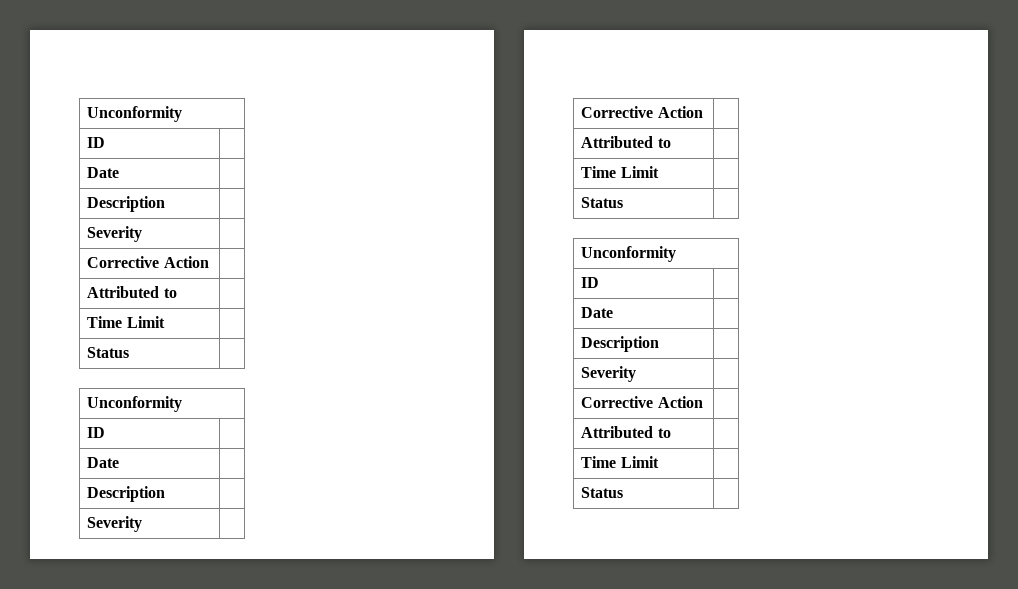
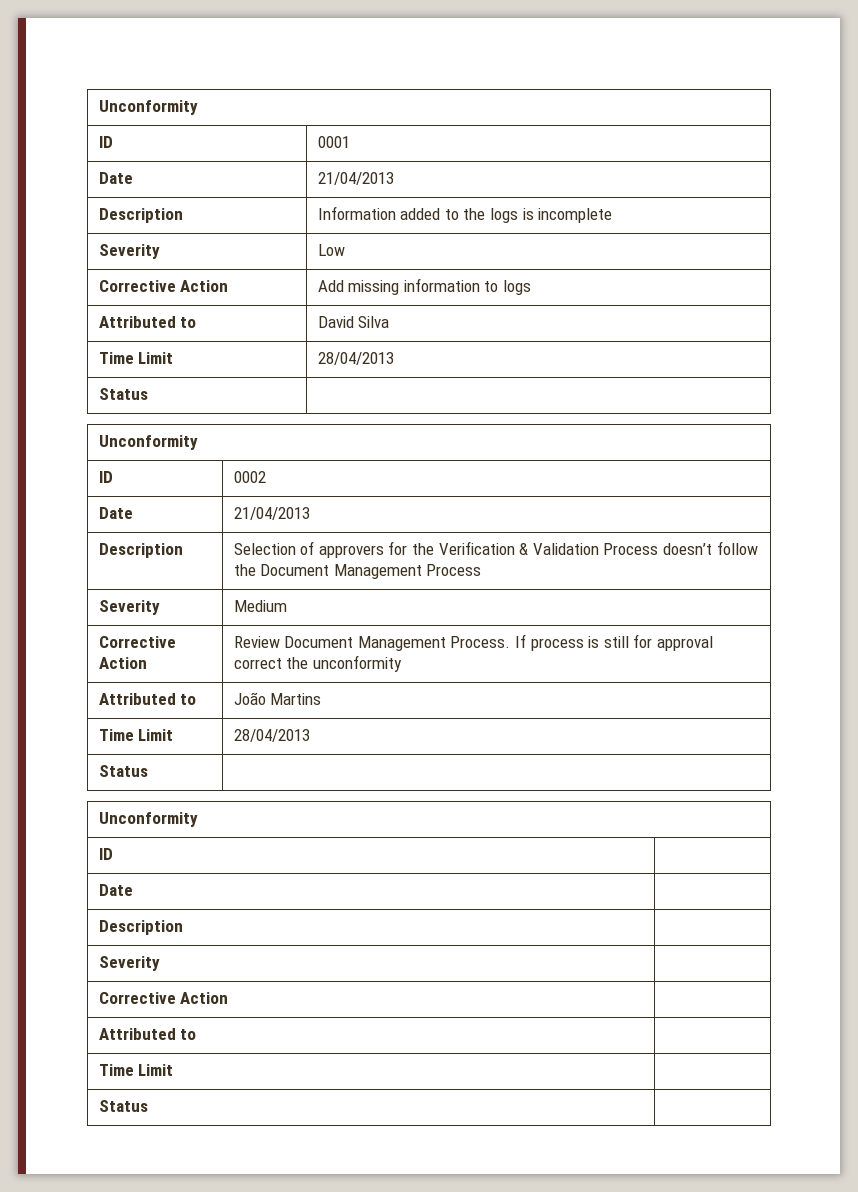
[87,106,183,122] [87,137,106,148] [87,167,120,178] [87,196,166,212] [87,226,143,242] [87,256,209,268] [87,286,177,298] [87,316,165,328] Unconformity // ID | // Date | // Description | // Severity | // Corrective Action | // Attributed to | // Time Limit | -> [98,100,198,115] [98,136,113,148] [317,136,350,148] [98,172,133,184] [317,172,394,185] [98,208,183,223] [317,206,613,223] [98,244,160,259] [317,244,345,256] [98,280,229,292] [317,278,531,295] [98,316,197,328] [317,316,390,328] [98,352,174,364] [317,352,394,365] [98,388,148,400] [98,435,198,450] [98,471,113,483] [233,471,266,483] [98,507,133,519] [233,507,310,520] [98,543,183,558] [233,541,758,558] [233,564,482,579] [98,600,160,615] [233,600,287,612] [98,636,176,648] [98,657,147,669] [233,634,713,651] [233,655,402,672] [98,693,197,705] [233,692,322,705] [98,729,174,741] [233,729,310,742] Unconformity // ID | 0001 // Date | 21/04/2013 // Description | Information added to the logs is incomplete // Severity | Low // Corrective Action | Add missing information to logs // Attributed to | David Silva // Time Limit | 28/04/2013 // Status | // Unconformity // ID | 0002 // Date | 21/04/2013 // Description | Selection of approvers for the Verification & Validation Process doesn’t follow the Document Management Process // Severity | Medium // Corrective Action | Review Document Management Process. If process is still for approval correct the unconformity // Attributed to | João Martins // Time Limit | 28/04/2013
[581,246,677,262] [581,277,600,288] [581,307,614,318] [581,336,660,352] [581,366,637,382] [581,396,703,408] [581,426,671,438] [581,456,659,468] [581,487,624,498] // Unconformity // ID | // Date | // Description | // Severity | // Corrective Action | // Attributed to | // Time Limit | // Status | -> (148, 1106) none

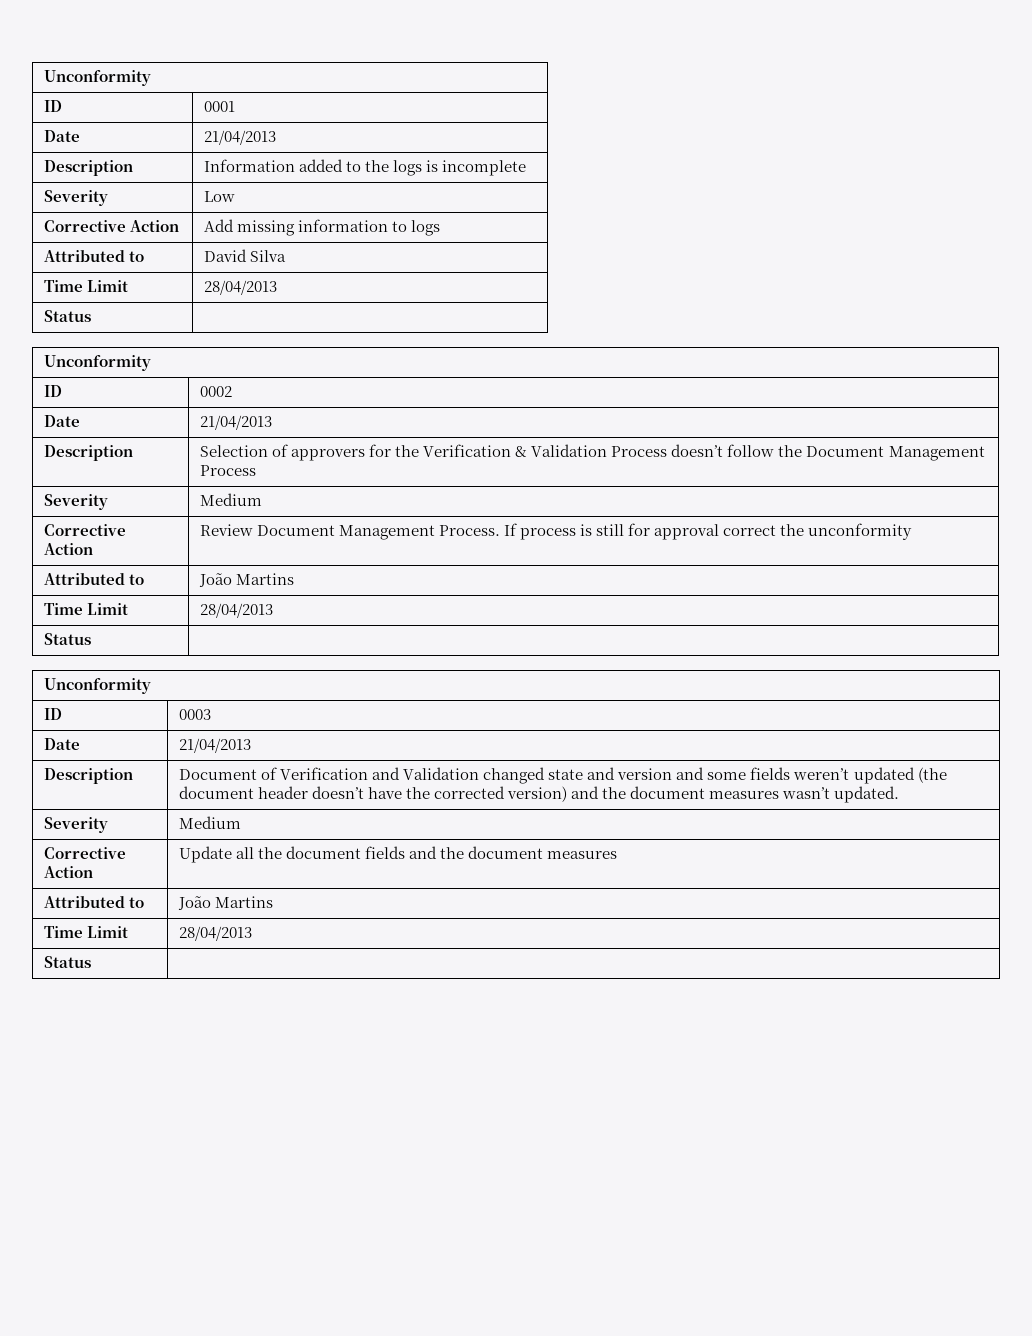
[98,884,133,896] [98,920,183,935] [98,956,160,971] [98,992,229,1004] [98,1028,197,1040] [98,1064,174,1076] // Date | // Description | // Severity | // Corrective Action | // Attributed to | // Time Limit | -> [178,709,211,720] [43,738,80,750] [178,738,251,753] [43,768,133,784] [178,767,947,784] [178,786,900,803] [43,817,108,833] [178,816,241,829] [43,847,126,859] [43,866,93,878] [178,846,618,863] [43,896,144,908] [177,896,273,910] [43,926,128,938] [178,926,252,941] 0003 // Date | 21/04/2013 // Description | Document of Verification and Validation changed state and version and some fields weren’t updated (the document header doesn’t have the corrected version) and the document measures wasn’t updated. // Severity | Medium // Corrective Action | Update all the document fields and the document measures // Attributed to | João Martins // Time Limit | 28/04/2013

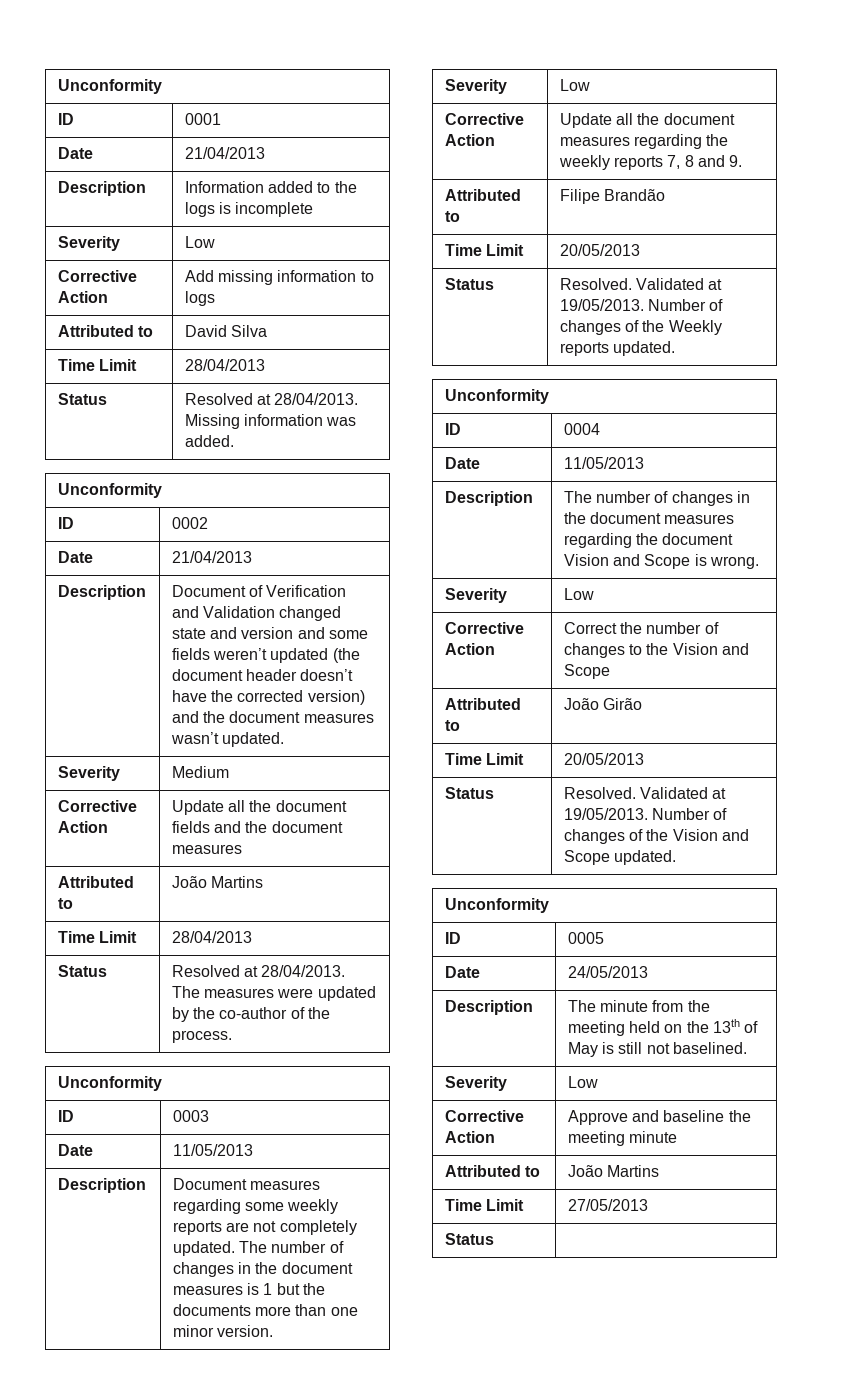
(91, 316) none -> [184,393,359,405] [184,414,357,429] [184,435,234,447] Resolved at 28/04/2013. Missing information was added.
[43,445,133,461] [199,444,985,461] [199,465,256,476] [43,494,108,510] [199,493,262,506] [43,524,126,536] [43,543,93,555] [199,523,913,540] [43,573,144,585] [198,573,294,587] [43,603,128,615] [199,603,273,618] [43,633,91,645] [43,678,151,694] [43,708,62,720] [178,709,211,720] [43,738,80,750] [178,738,251,753] // Description | Selection of approvers for the Verification & Validation Process doesn’t follow the Document Management Process // Severity | Medium // Corrective Action | Review Document Management Process. If process is still for approval correct the unconformity // Attributed to | João Martins // Time Limit | 28/04/2013 // Status | // Unconformity // ID | 0003 // Date | 21/04/2013 -> (252, 557) none
(252, 933) none -> [57,965,107,977] [171,965,346,977] [171,986,376,1001] [171,1007,330,1022] [171,1030,232,1043] [57,1076,162,1091] [57,1110,74,1122] [172,1110,209,1122] [57,1144,93,1156] [172,1144,253,1156] [57,1178,146,1193] [172,1178,320,1190] [172,1199,339,1214] [172,1220,357,1235] [172,1241,344,1256] [172,1262,353,1277] [172,1283,325,1295] [172,1304,358,1316] [172,1325,273,1337] [444,79,507,94] [559,79,590,91] [444,113,524,125] [444,134,495,146] [559,113,735,128] [559,134,729,149] [558,155,743,170] [444,189,521,201] [444,211,460,222] [559,189,665,204] [444,244,524,256] [559,244,640,256] [444,278,494,290] [559,278,723,290] [559,299,724,311] [559,320,722,335] [559,341,675,356] [444,389,549,404] [444,423,461,435] [563,423,600,435] [444,457,480,469] [563,457,644,469] [444,491,533,506] [563,491,750,506] [563,512,735,524] [563,533,734,548] [563,554,759,569] [444,588,507,603] [563,588,594,600] [444,622,524,634] [444,643,495,655] [563,622,719,634] [563,643,749,658] [563,664,610,679] [444,698,521,710] [444,720,460,731] [563,698,642,710] [444,753,524,765] [563,753,644,765] [444,787,494,799] [563,787,727,799] [563,808,728,820] [563,829,749,844] [563,850,676,865] [444,898,549,913] [444,932,461,944] [567,932,604,944] [444,966,480,978] [567,966,648,978] [444,1000,533,1015] [567,1000,710,1012] [567,1019,759,1036] [567,1042,747,1057] [444,1076,507,1091] [567,1076,598,1088] [444,1110,524,1122] [444,1131,495,1143] [567,1110,751,1125] [567,1131,677,1146] [444,1165,540,1177] [567,1165,659,1177] [444,1199,524,1211] [567,1199,648,1211] // Status | Resolved at 28/04/2013. The measures were updated by the co-author of the process. // Unconformity // ID | 0003 // Date | 11/05/2013 // Description | Document measures regarding some weekly reports are not completely updated. The number of changes in the document measures is 1 but the documents more than one minor version. // Severity | Low // Corrective Action | Update all the document measures regarding the weekly reports 7, 8 and 9. // Attributed to | Filipe Brandão // Time Limit | 20/05/2013 // Status | Resolved. Validated at 19/05/2013. Number of changes of the Weekly reports updated. // Unconformity // ID | 0004 // Date | 11/05/2013 // Description | The number of changes in the document measures regarding the document Vision and Scope is wrong. // Severity | Low // Corrective Action | Correct the number of changes to the Vision and Scope // Attributed to | João Girão // Time Limit | 20/05/2013 // Status | Resolved. Validated at 19/05/2013. Number of changes of the Vision and Scope updated. // Unconformity // ID | 0005 // Date | 24/05/2013 // Description | The minute from the meeting held on the 13th of May is still not baselined. // Severity | Low // Corrective Action | Approve and baseline the meeting minute // Attributed to | João Martins // Time Limit | 27/05/2013

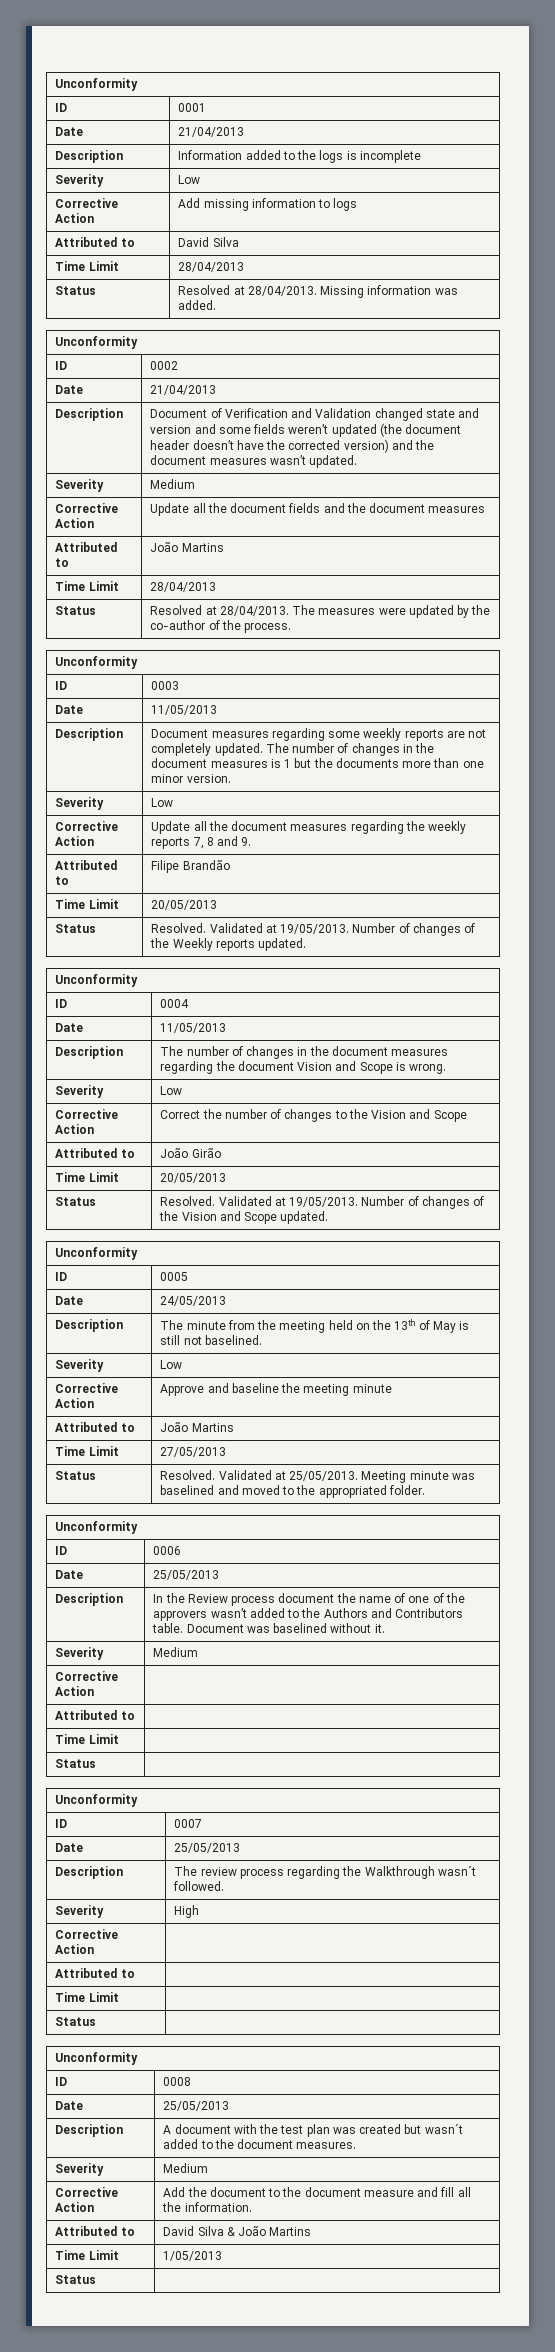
(648, 1205) none -> [55,1471,97,1480] [160,1470,475,1483] [160,1485,425,1498] [55,1521,139,1534] [55,1546,68,1555] [153,1546,182,1555] [55,1570,84,1579] [153,1570,220,1580] [55,1593,124,1606] [153,1593,465,1606] [153,1608,464,1621] [152,1623,385,1633] [55,1647,105,1660] [153,1647,199,1657] [55,1671,119,1681] [55,1686,95,1696] [55,1710,135,1720] [55,1734,119,1744] [55,1759,97,1768] [55,1794,139,1807] [55,1819,68,1828] [174,1819,203,1828] [55,1843,84,1852] [174,1843,241,1853] [55,1866,124,1879] [174,1866,476,1879] [173,1881,225,1891] [55,1905,105,1918] [174,1905,200,1918] [55,1929,119,1939] [55,1944,95,1954] [55,1968,135,1978] [55,1992,119,2002] [55,2017,97,2026] [55,2052,139,2065] [55,2077,68,2086] [163,2077,192,2086] [55,2101,84,2110] [163,2101,230,2111] [55,2124,124,2137] [163,2124,463,2137] [163,2139,357,2149] [55,2163,105,2176] [163,2163,209,2173] [55,2187,119,2197] [55,2202,95,2212] [163,2187,471,2197] [162,2202,252,2212] [55,2226,135,2236] [163,2226,312,2236] [55,2250,119,2260] [163,2251,223,2261] // Status | Resolved. Validated at 25/05/2013. Meeting minute was baselined and moved to the appropriated folder. // Unconformity // ID | 0006 // Date | 25/05/2013 // Description | In the Review process document the name of one of the approvers wasn’t added to the Authors and Contributors table. Document was baselined without it. // Severity | Medium // Corrective Action | // Attributed to | // Time Limit | // Status | // Unconformity // ID | 0007 // Date | 25/05/2013 // Description | The review process regarding the Walkthrough wasn´t followed. // Severity | High // Corrective Action | // Attributed to | // Time Limit | // Status | // Unconformity // ID | 0008 // Date | 25/05/2013 // Description | A document with the test plan was created but wasn´t added to the document measures. // Severity | Medium // Corrective Action | Add the document to the document measure and fill all the information. // Attributed to | David Silva & João Martins // Time Limit | 1/05/2013

